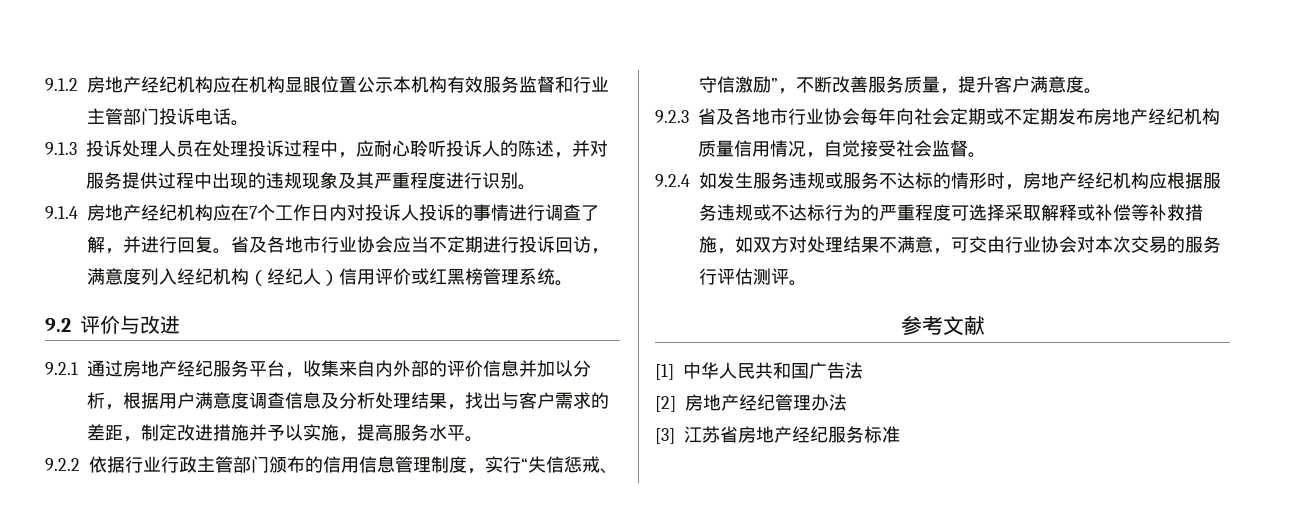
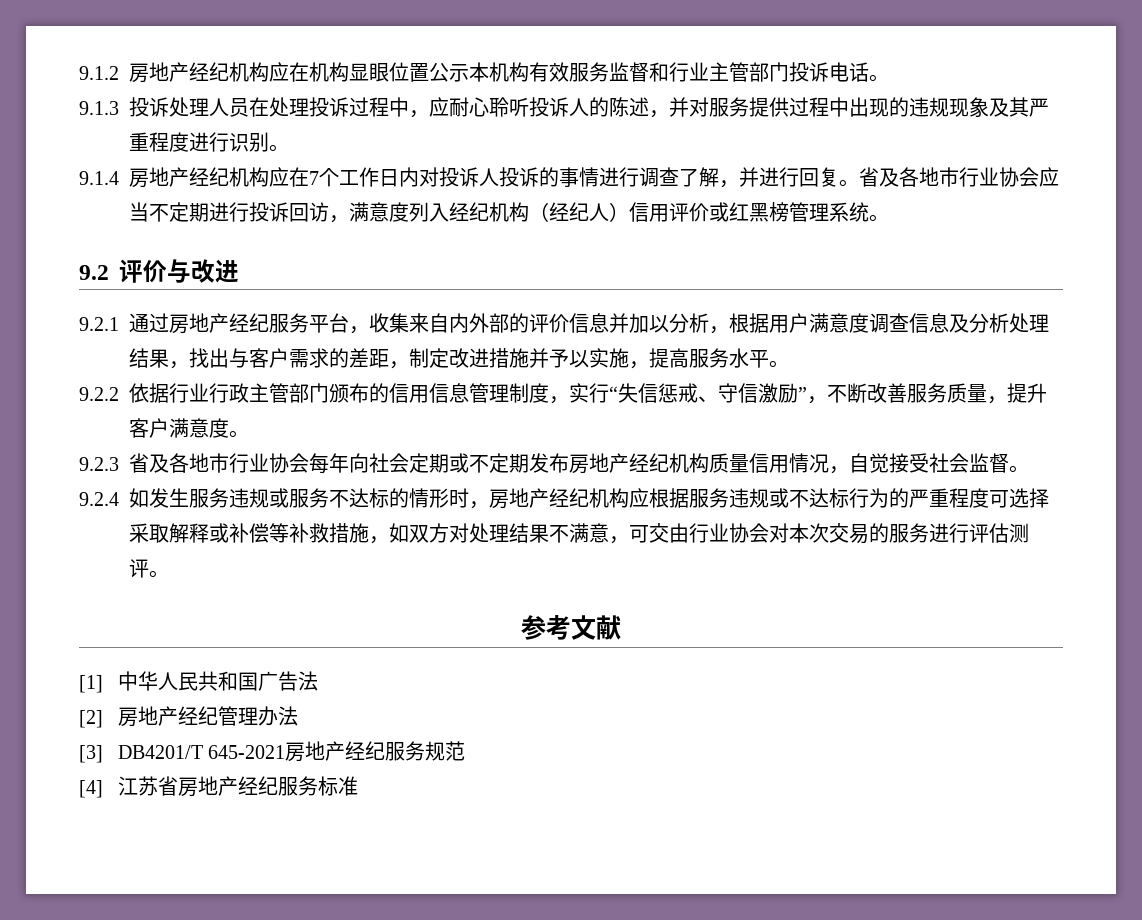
(1221, 244) none -> [929,523,949,543] 进
(675, 436) none -> [117,741,465,762] [79,780,103,798] DB4201/T 645-2021房地产经纪服务规范 // [4]

